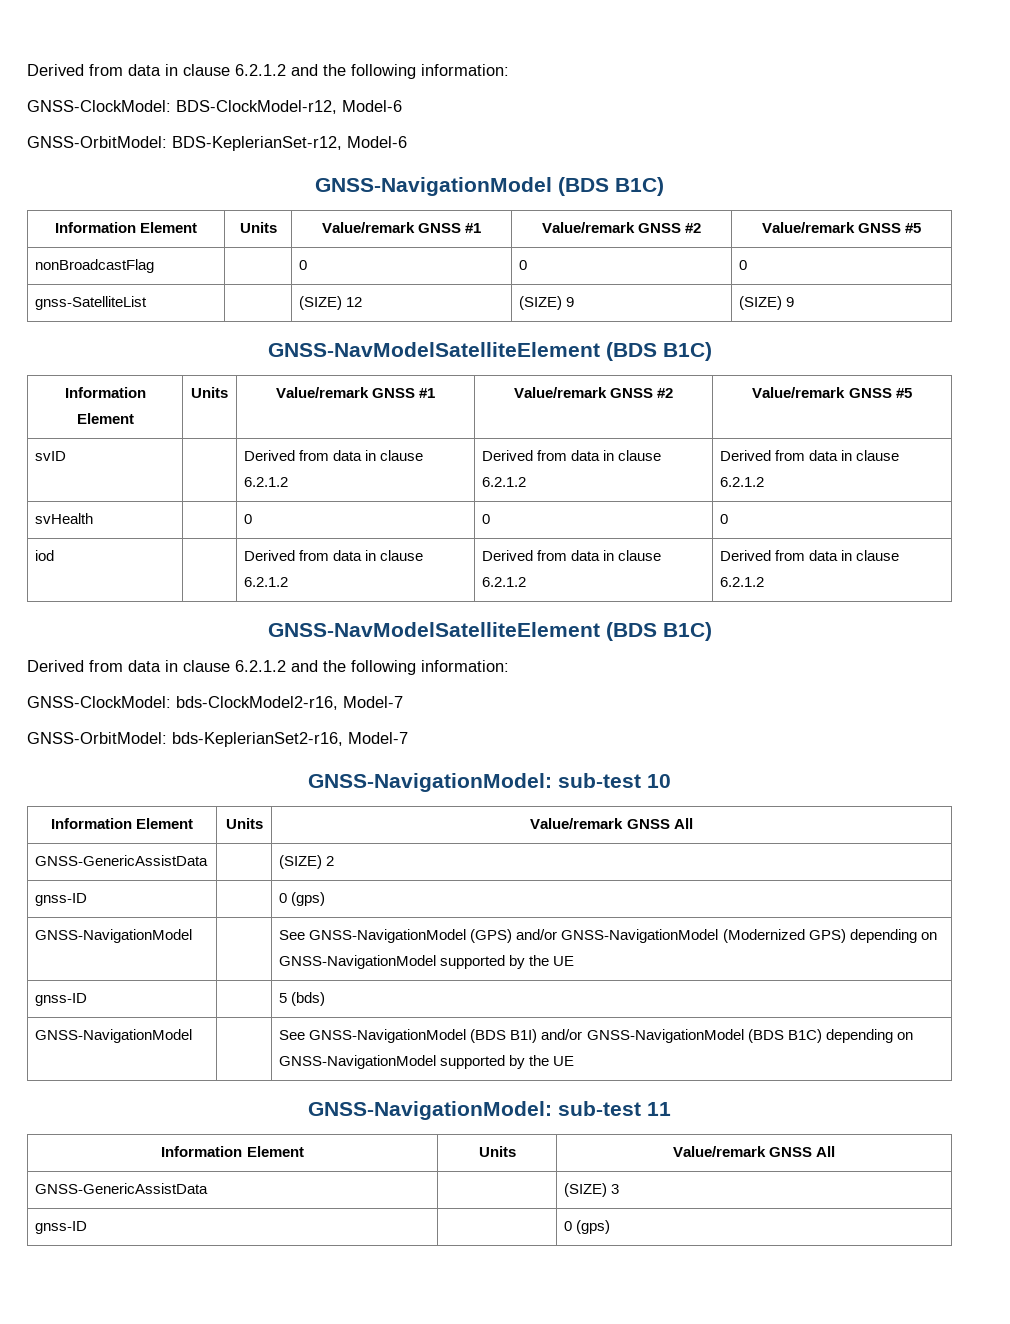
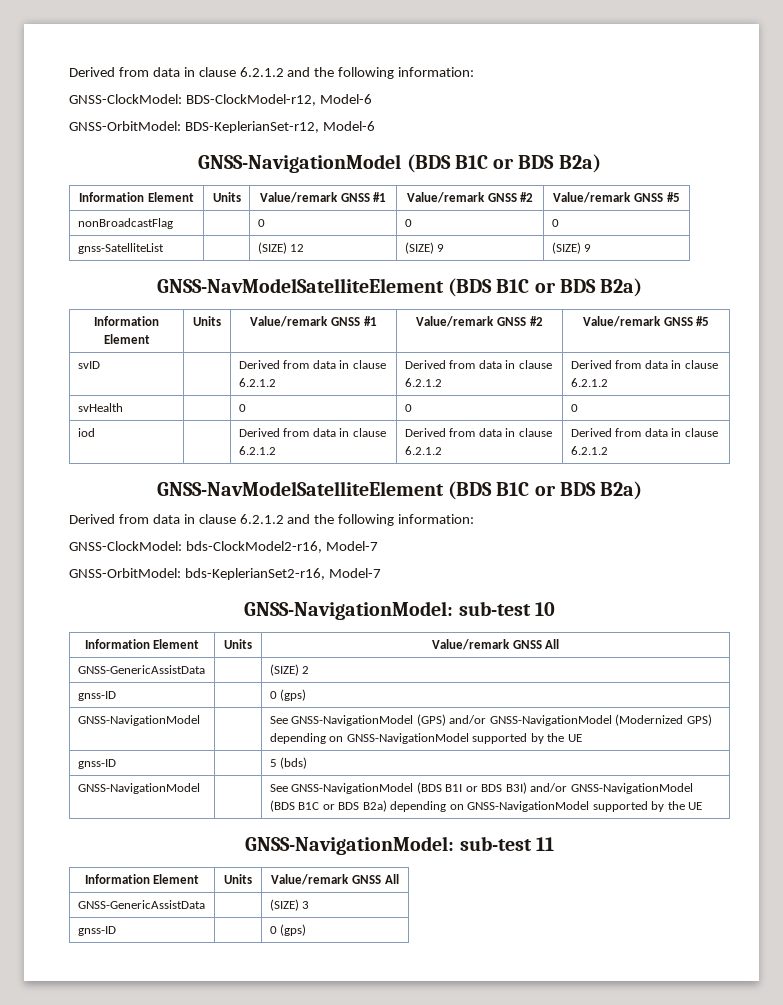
[615,177,664,196] B1C) -> [454,154,601,173] B1C or BDS B2a)
[662,342,712,361] B1C) -> [496,278,643,297] B1C or BDS B2a)
[662,622,712,641] B1C) -> [496,481,643,500] B1C or BDS B2a)
[510,1029,822,1043] B1I) and/or GNSS-NavigationModel (BDS B1C) -> [445,782,693,794] [269,800,387,812] B1I or BDS B3I) and/or GNSS-NavigationModel (BDS B1C or BDS B2a)

